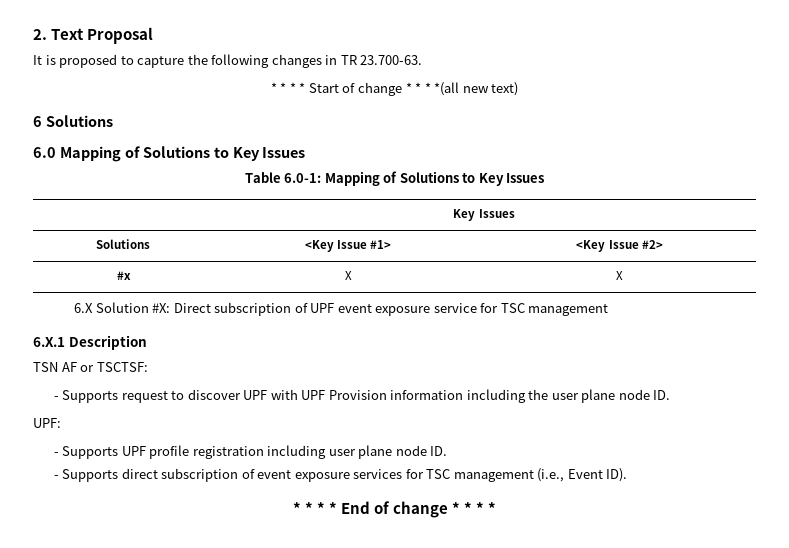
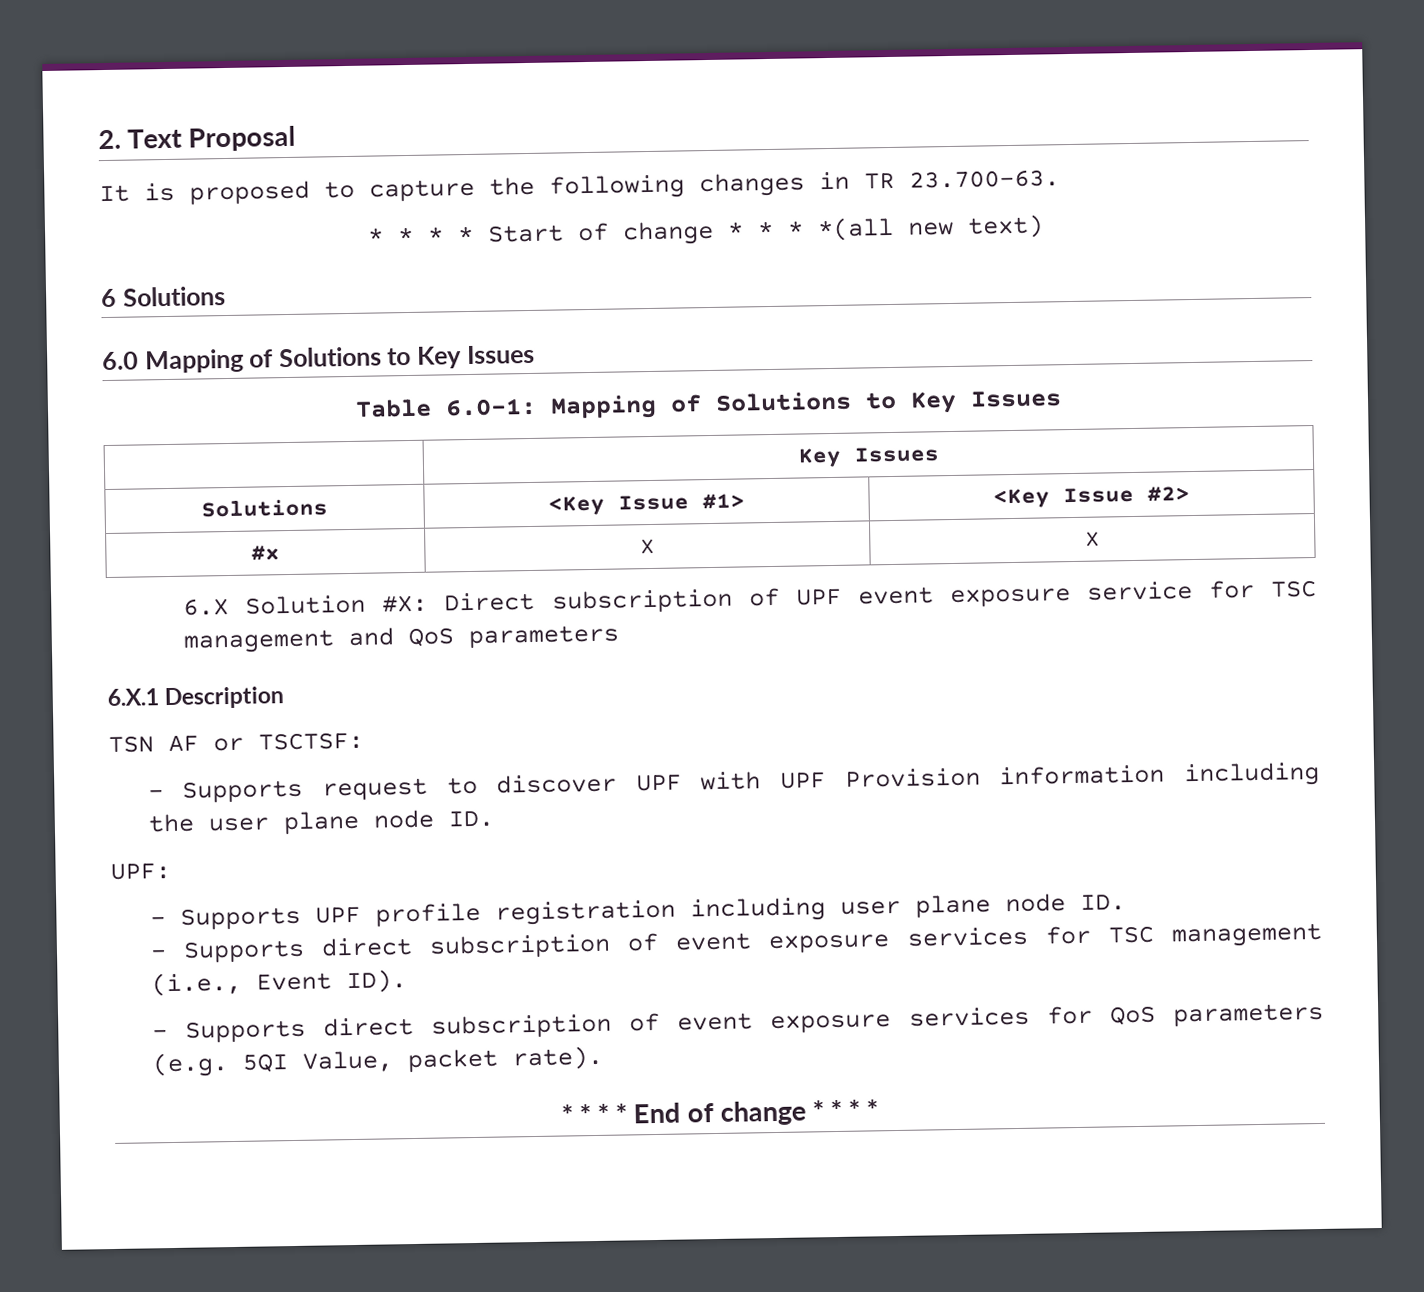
(609, 310) none -> [348,624,620,649] and QoS parameters
(628, 475) none -> [151,1002,1324,1043] [151,1045,603,1078] // - Supports direct subscription of event exposure services for QoS parameters (e.g. 5QI Value, packet rate).

